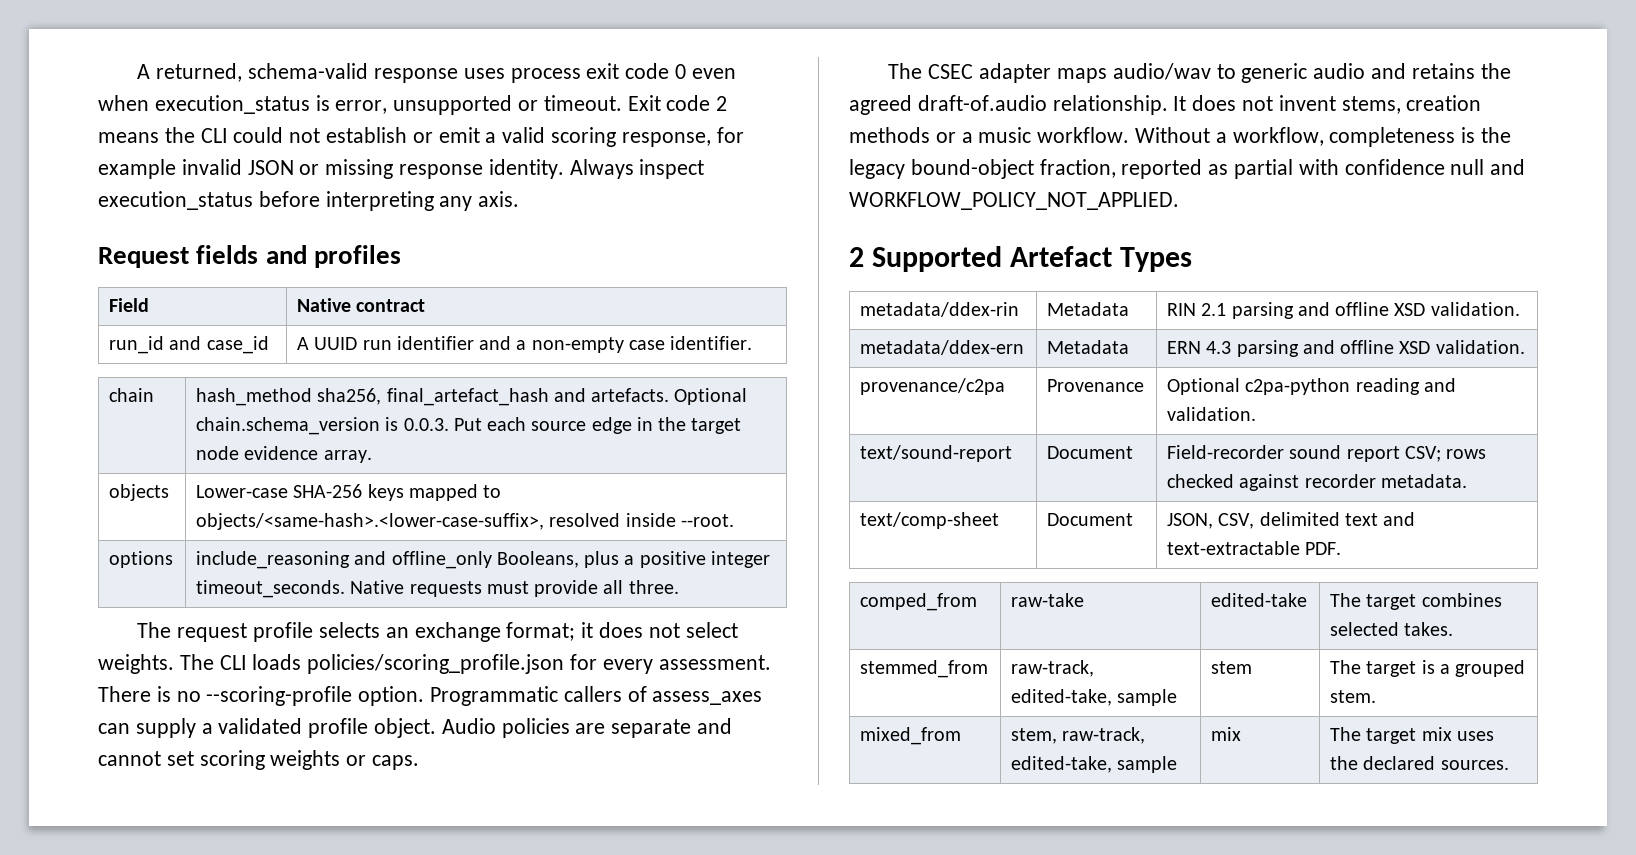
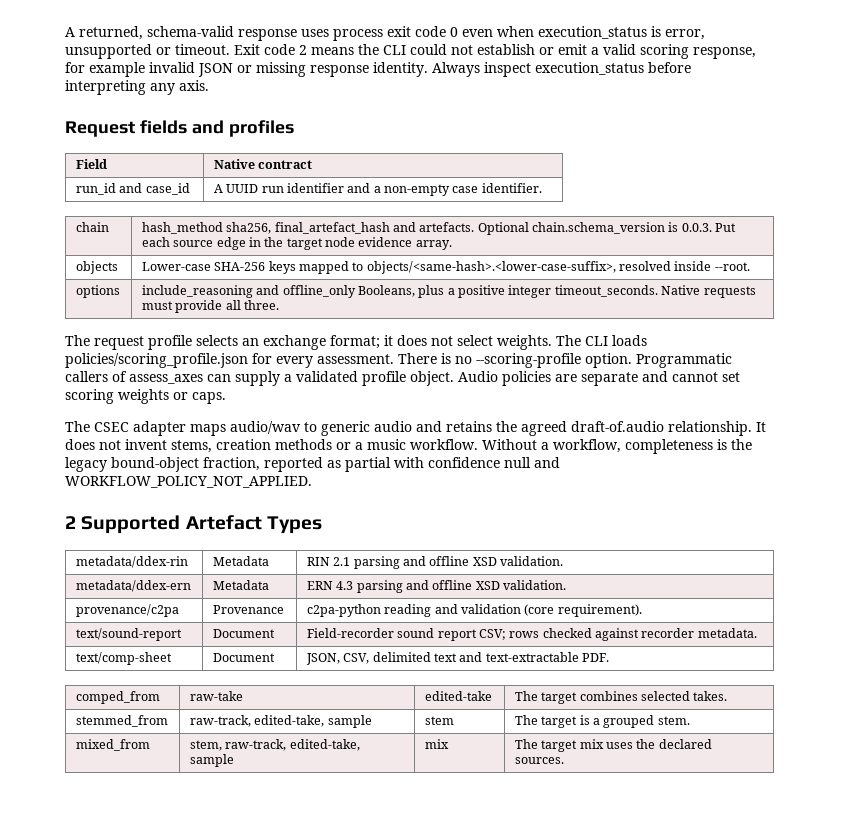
[1167,378,1241,395] Optional -> (284, 609) none
[1167,407,1257,421] validation. -> [460,604,642,617] validation (core requirement).

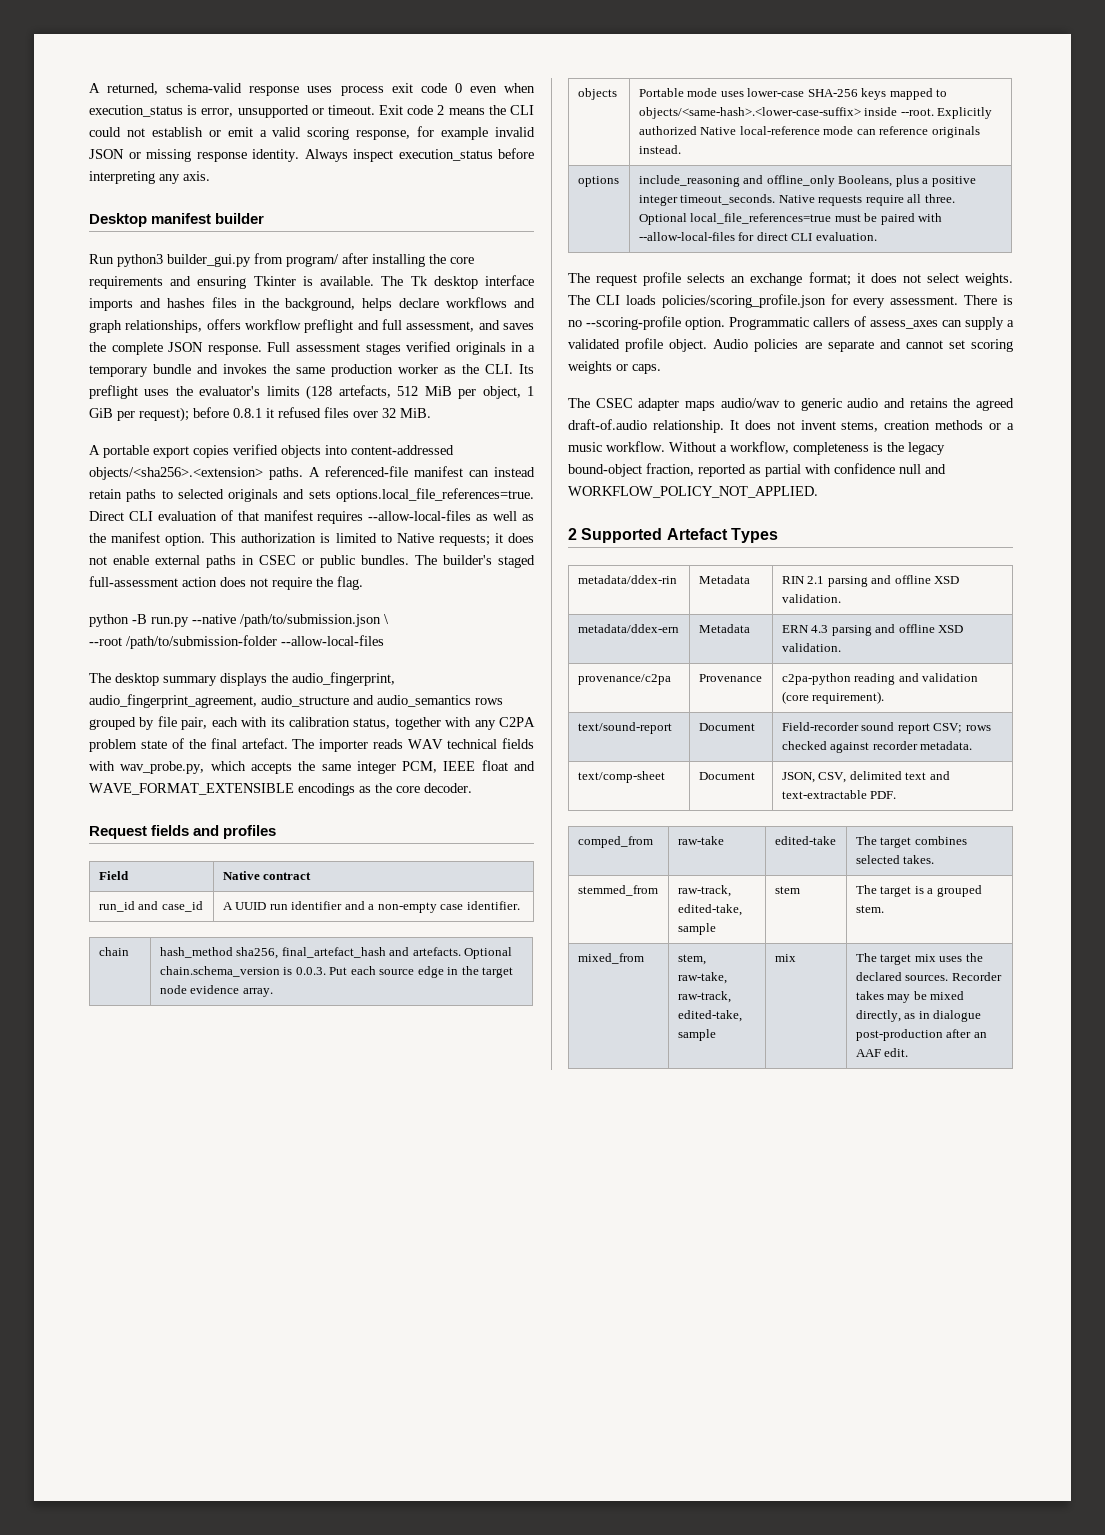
(209, 85) none -> [89,213,265,227] [89,253,474,267] [89,275,534,289] [89,297,535,311] [89,319,534,333] [89,341,536,355] [89,364,534,377] [89,385,534,400] [89,407,431,422] [89,444,454,458] [89,466,535,480] [89,488,534,502] [89,510,534,524] [89,532,534,546] [89,555,535,568] [89,576,363,590] [89,614,389,627] [89,635,384,649] [89,672,395,686] [89,694,503,708] [89,716,535,730] [89,738,535,752] [89,760,535,774] [89,783,472,796] // Desktop manifest builder // Run python3 builder_gui.py from program/ after installing the core requirements and ensuring Tkinter is available. The Tk desktop interface imports and hashes files in the background, helps declare workflows and graph relationships, offers workflow preflight and full assessment, and saves the complete JSON response. Full assessment stages verified originals in a temporary bundle and invokes the same production worker as the CLI. Its preflight uses the evaluator's limits (128 artefacts, 512 MiB per object, 1 GiB per request); before 0.8.1 it refused files over 32 MiB. // A portable export copies verified objects into content-addressed objects/<sha256>.<extension> paths. A referenced-file manifest can instead retain paths to selected originals and sets options.local_file_references=true. Direct CLI evaluation of that manifest requires --allow-local-files as well as the manifest option. This authorization is limited to Native requests; it does not enable external paths in CSEC or public bundles. The builder's staged full-assessment action does not require the flag. // python -B run.py --native /path/to/submission.json \ // --root /path/to/submission-folder --allow-local-files // The desktop summary displays the audio_fingerprint, audio_fingerprint_agreement, audio_structure and audio_semantics rows grouped by file pair, each with its calibration status, together with any C2PA problem state of the final artefact. The importer reads WAV technical fields with wav_probe.py, which accepts the same integer PCM, IEEE float and WAVE_FORMAT_EXTENSIBLE encodings as the core decoder.
[141,262,211,271] Lower-case -> [638,88,805,97] Portable mode uses lower-case
[366,261,672,274] objects/<same-hash>.<lower-case-suffix>, resolved -> [638,107,861,119] objects/<same-hash>.<lower-case-suffix>
(750, 266) none -> [937,107,993,119] [638,126,980,138] [638,145,681,154] Explicitly authorized Native local-reference mode can reference originals instead.
[141,300,223,313] must provide -> [865,195,904,206] require
(279, 305) none -> [638,213,943,225] [638,232,877,241] Optional local_file_references=true must be paired with --allow-local-files for direct CLI evaluation.
(222, 745) none -> [677,972,727,984] raw-take,
(564, 760) none -> [951,972,1002,981] [855,991,965,1003] [855,1010,982,1022] [855,1029,987,1041] [855,1048,909,1057] Recorder takes may be mixed directly, as in dialogue post-production after an AAF edit.

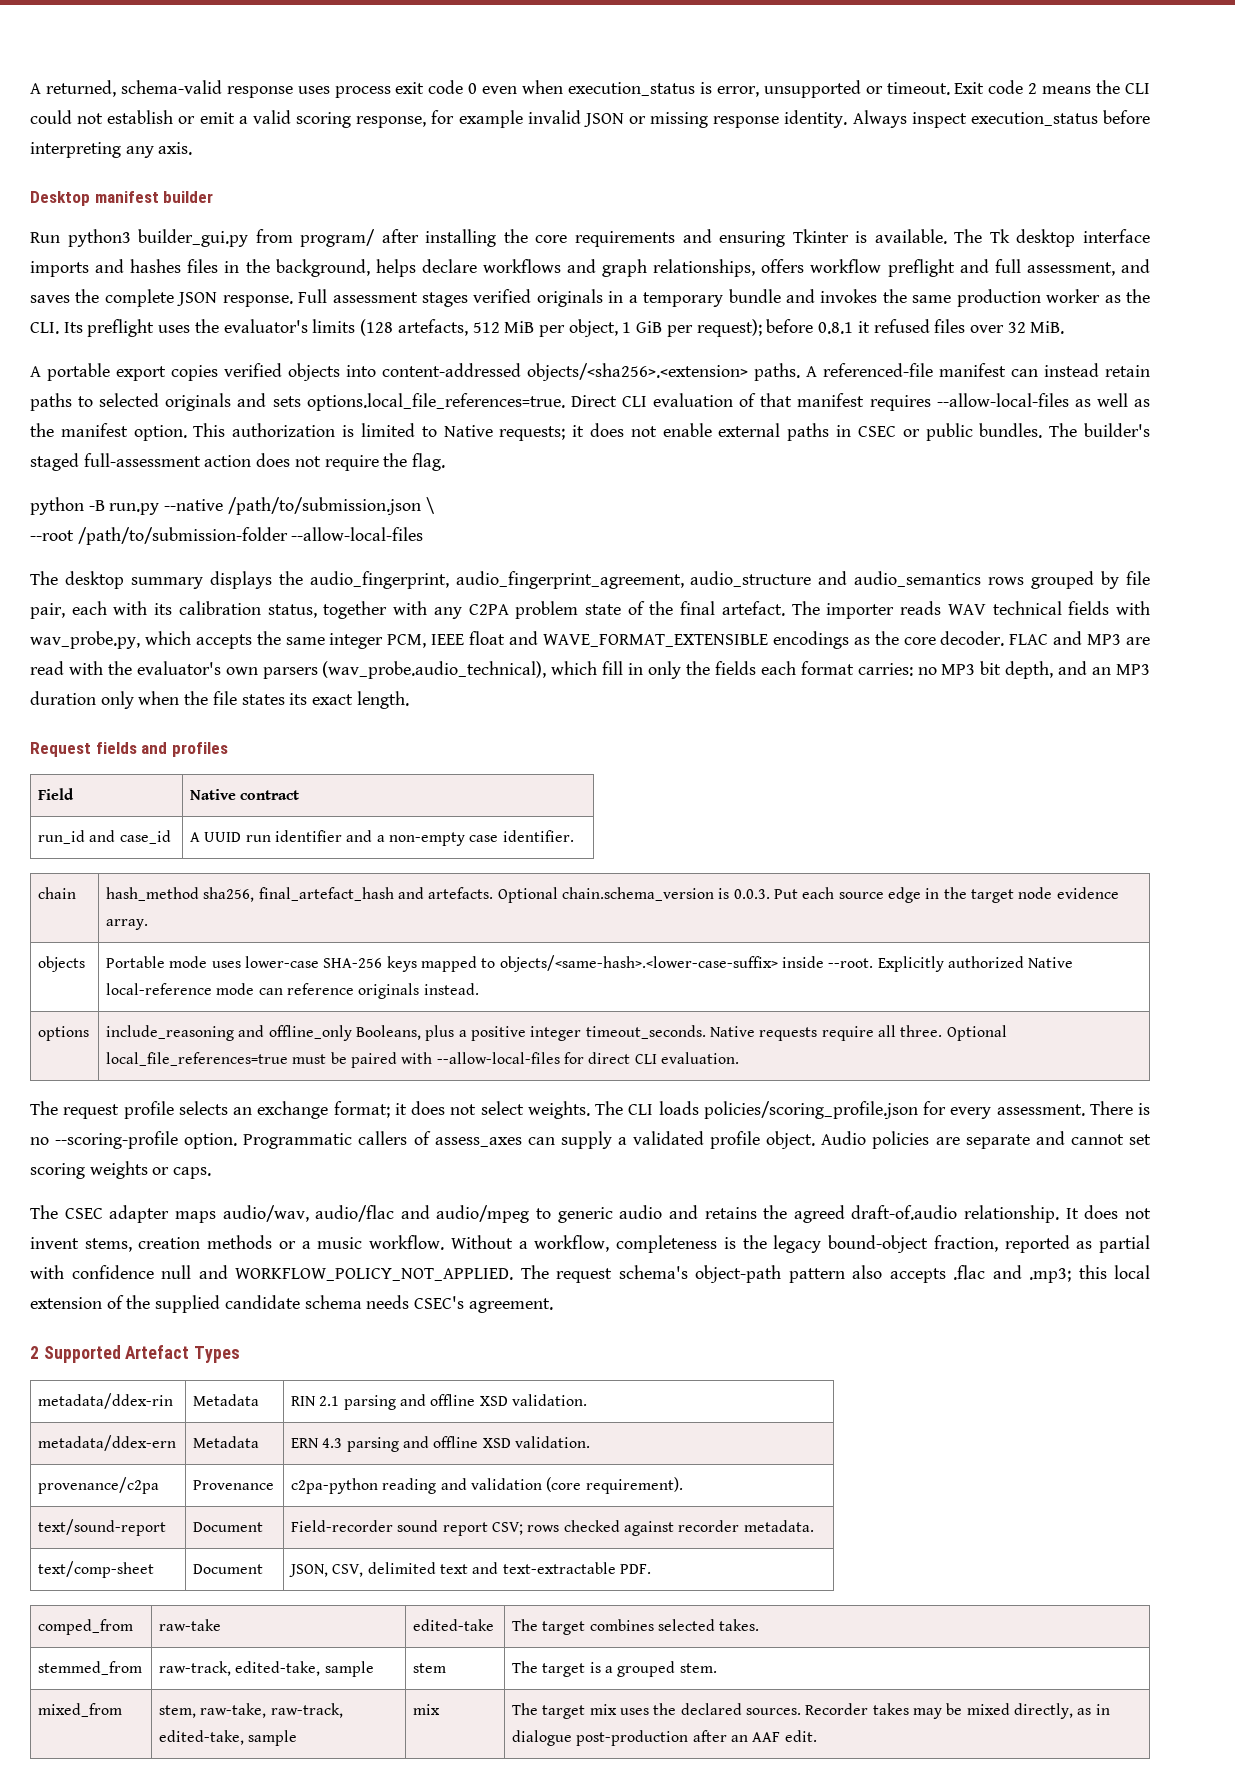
(472, 788) none -> [1009,631,1150,645] [30,661,1150,679] [30,691,409,709] FLAC and MP3 are read with the evaluator's own parsers (wav_probe.audio_technical), which fill in only the fields each format carries: no MP3 bit depth, and an MP3 duration only when the file states its exact length.
[720,398,780,408] audio/wav -> [222,1205,530,1223] audio/wav, audio/flac and audio/mpeg
(818, 492) none -> [520,1265,1150,1283] [30,1295,553,1313] The request schema's object-path pattern also accepts .flac and .mp3; this local extension of the supplied candidate schema needs CSEC's agreement.

